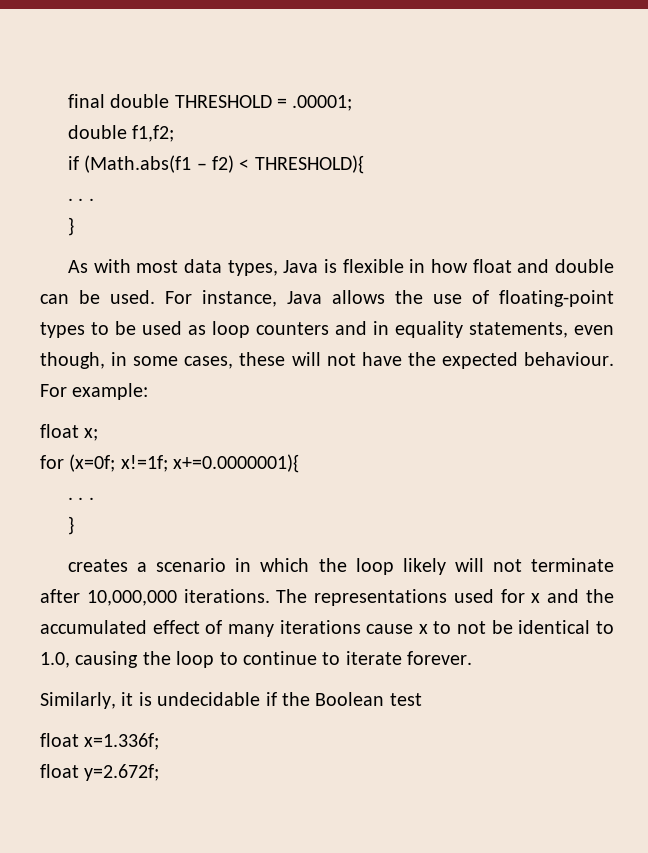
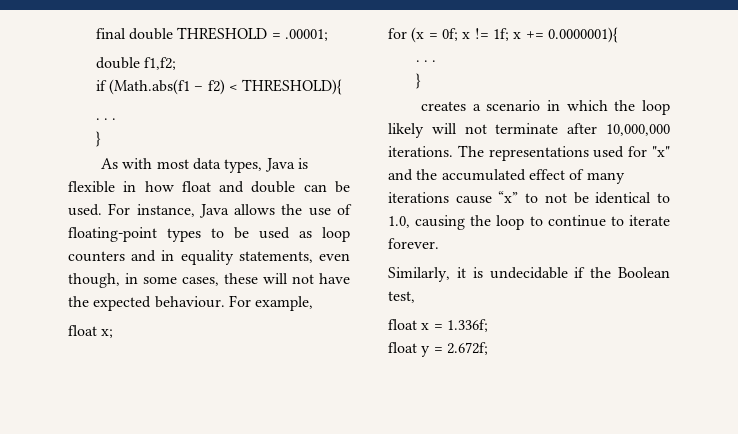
[72,383,149,400] example: -> [255,296,314,311] example,
[69,454,300,473] (x=0f; x!=1f; x+=0.0000001){ -> [411,27,618,43] (x = 0f; x != 1f; x += 0.0000001){
[531,593,541,603] x -> [652,146,670,157] "x"
[418,624,428,634] x -> [498,191,519,203] “x”
[389,693,422,706] [40,733,160,750] [40,764,160,781] test // float x=1.336f; // float y=2.672f; -> [388,291,415,303] [388,319,488,332] [388,342,488,357] test, // float x = 1.336f; // float y = 2.672f;

